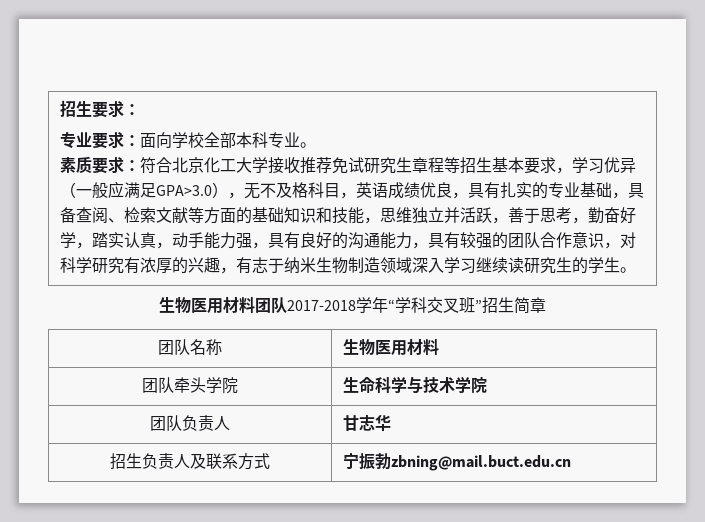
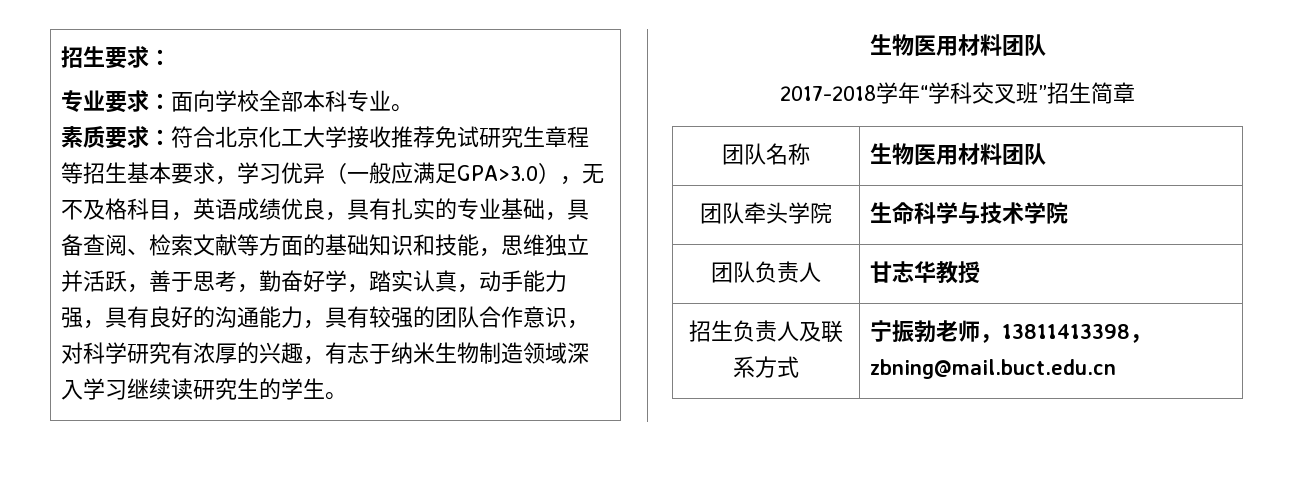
(287, 305) none -> (1046, 45) //
(439, 347) none -> [1002,143,1047,165] 团队
(391, 423) none -> [936,261,981,284] 教授
(391, 461) none -> [936,320,1153,343] 老师，13811413398，

